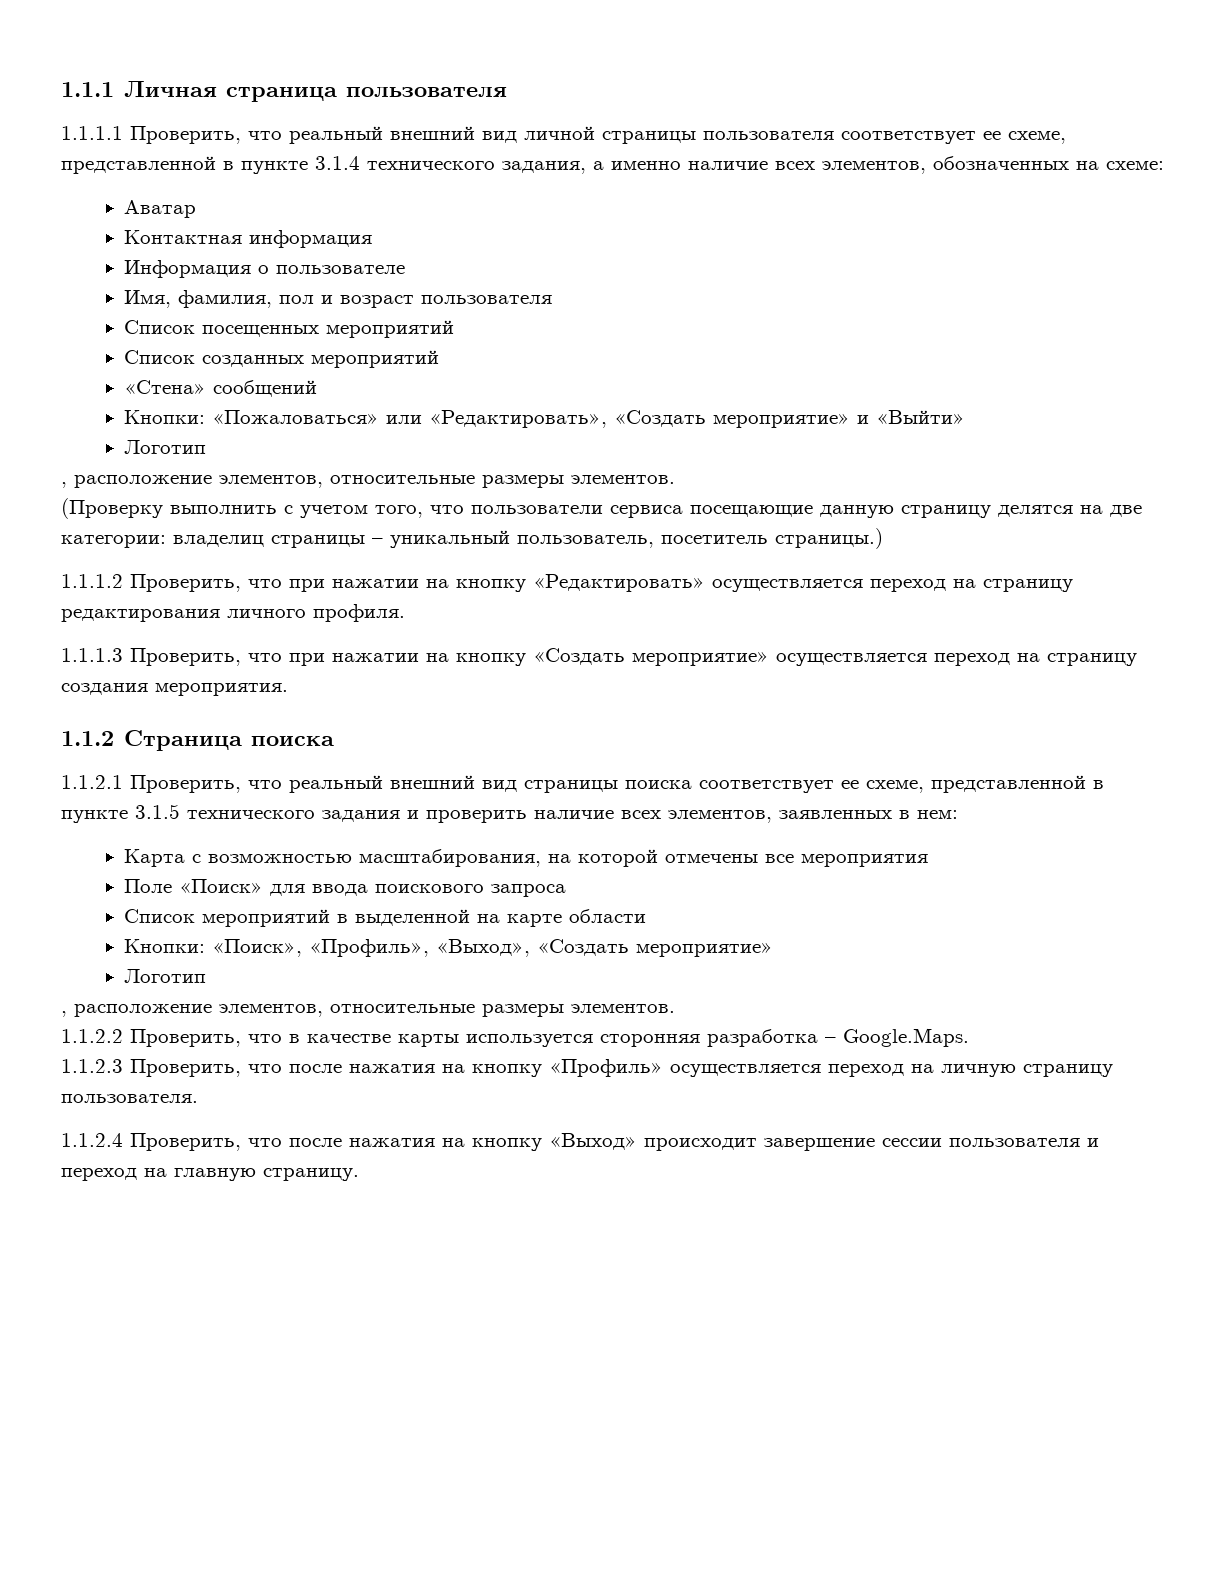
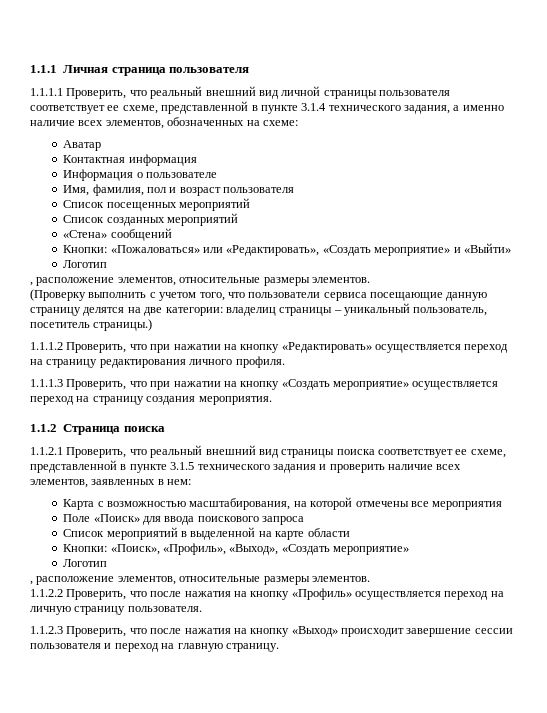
[289,1028,969,1047] [61,1059,282,1077] в качестве карты используется сторонняя разработка – Google.Maps. // 1.1.2.3 Проверить, что -> (147, 594) none
[61,1133,123,1147] 1.1.2.4 -> [30,626,63,634] 1.1.2.3

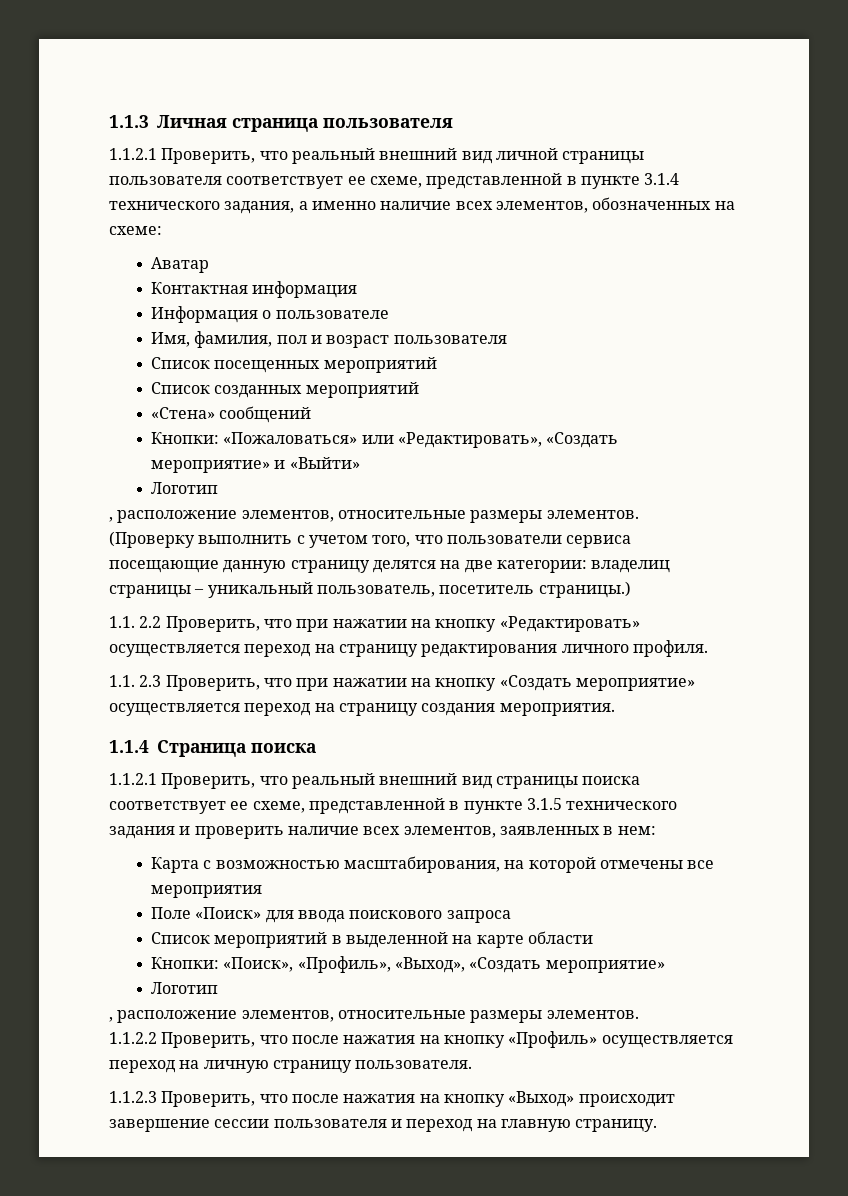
[30,65,57,73] 1.1.1 -> [109,115,149,128] 1.1.3
[30,88,63,96] 1.1.1.1 -> [109,148,157,160] 1.1.2.1
[30,342,63,350] 1.1.1.2 -> [109,616,162,628] 1.1. 2.2
[30,379,63,387] 1.1.1.3 -> [109,675,162,687] 1.1. 2.3
[30,424,57,432] 1.1.2 -> [109,740,149,753] 1.1.4

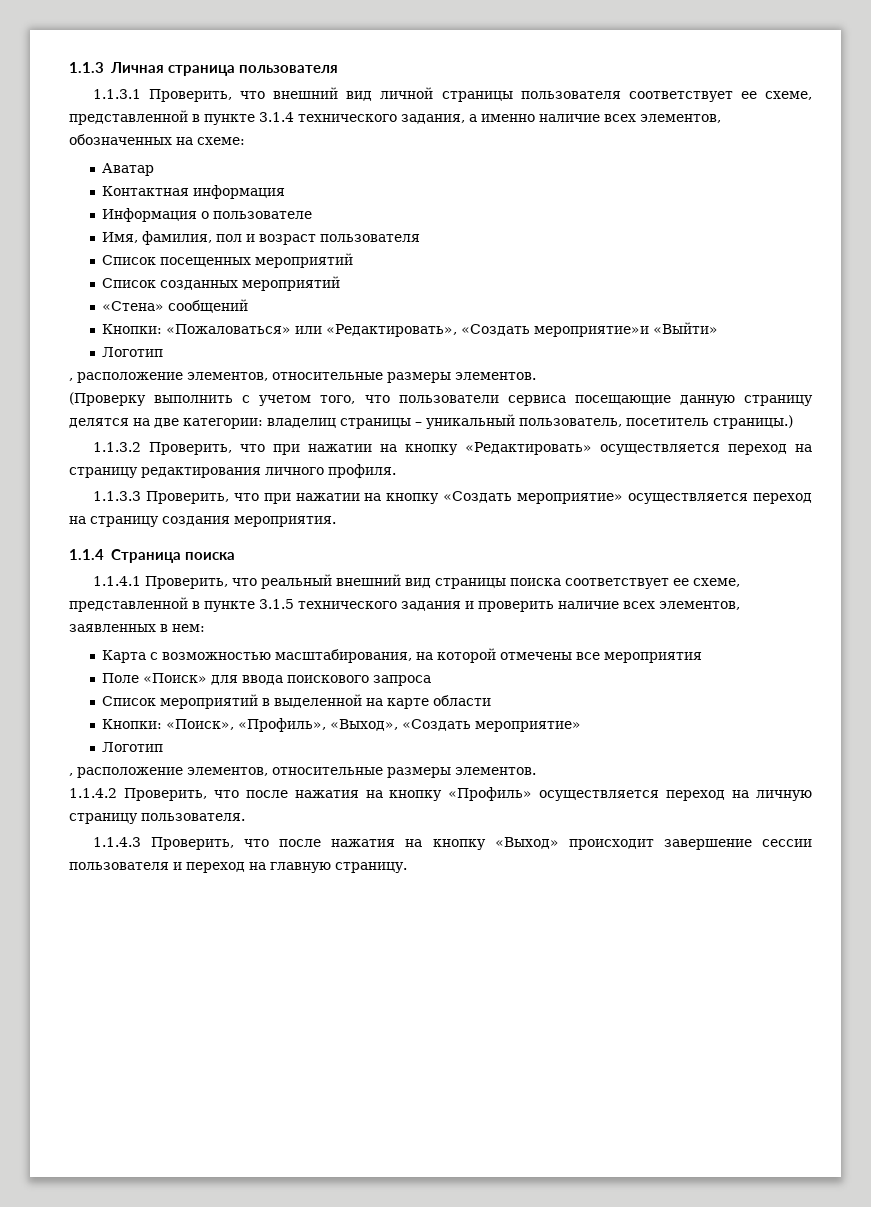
[109,148,375,164] 1.1.2.1 Проверить, что реальный -> [92,89,266,102] 1.1.3.1 Проверить, что
[151,460,286,473] мероприятие» и -> [533,326,649,337] мероприятие»и
[109,616,162,628] 1.1. 2.2 -> [92,442,141,452] 1.1.3.2
[109,675,162,687] 1.1. 2.3 -> [92,491,141,501] 1.1.3.3
[109,773,157,785] 1.1.2.1 -> [92,576,141,586] 1.1.4.1
[109,1032,157,1044] 1.1.2.2 -> [69,788,117,798] 1.1.4.2
[109,1091,157,1103] 1.1.2.3 -> [92,837,141,847] 1.1.4.3

